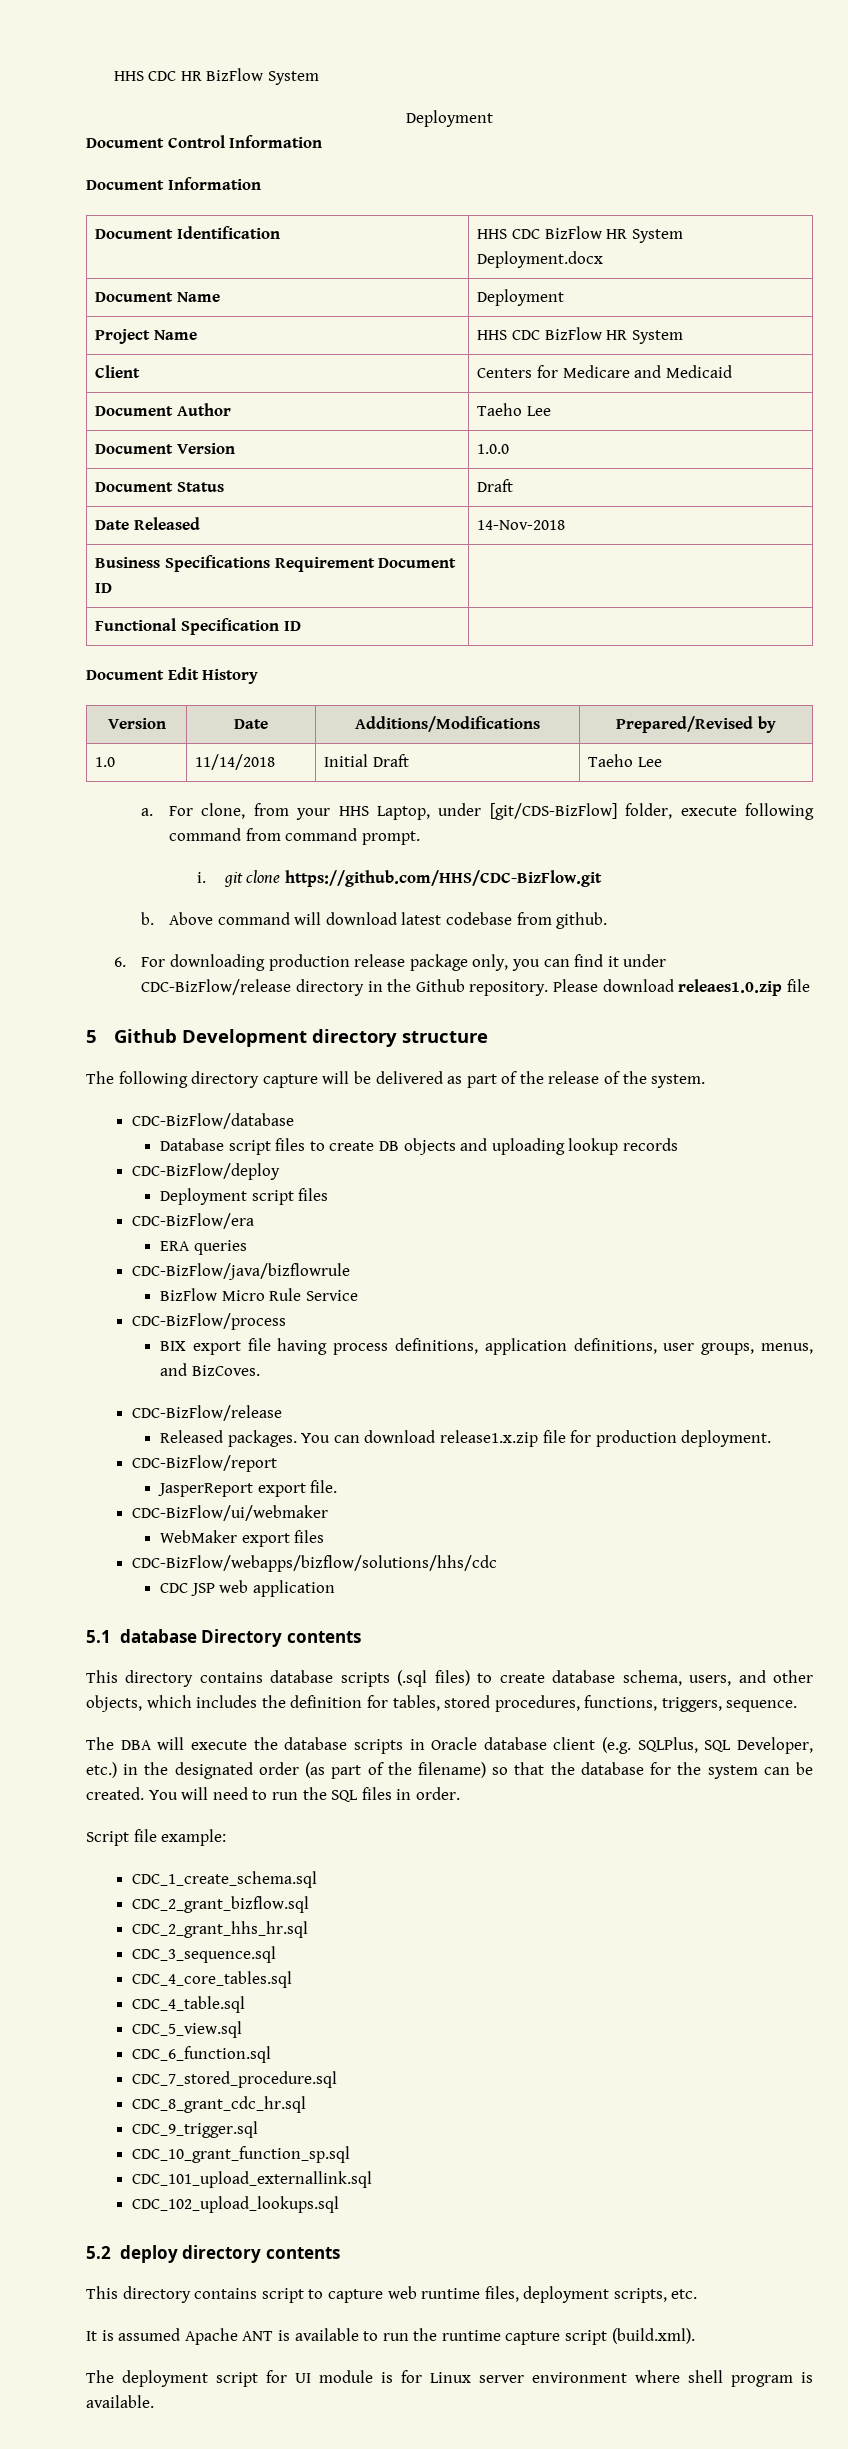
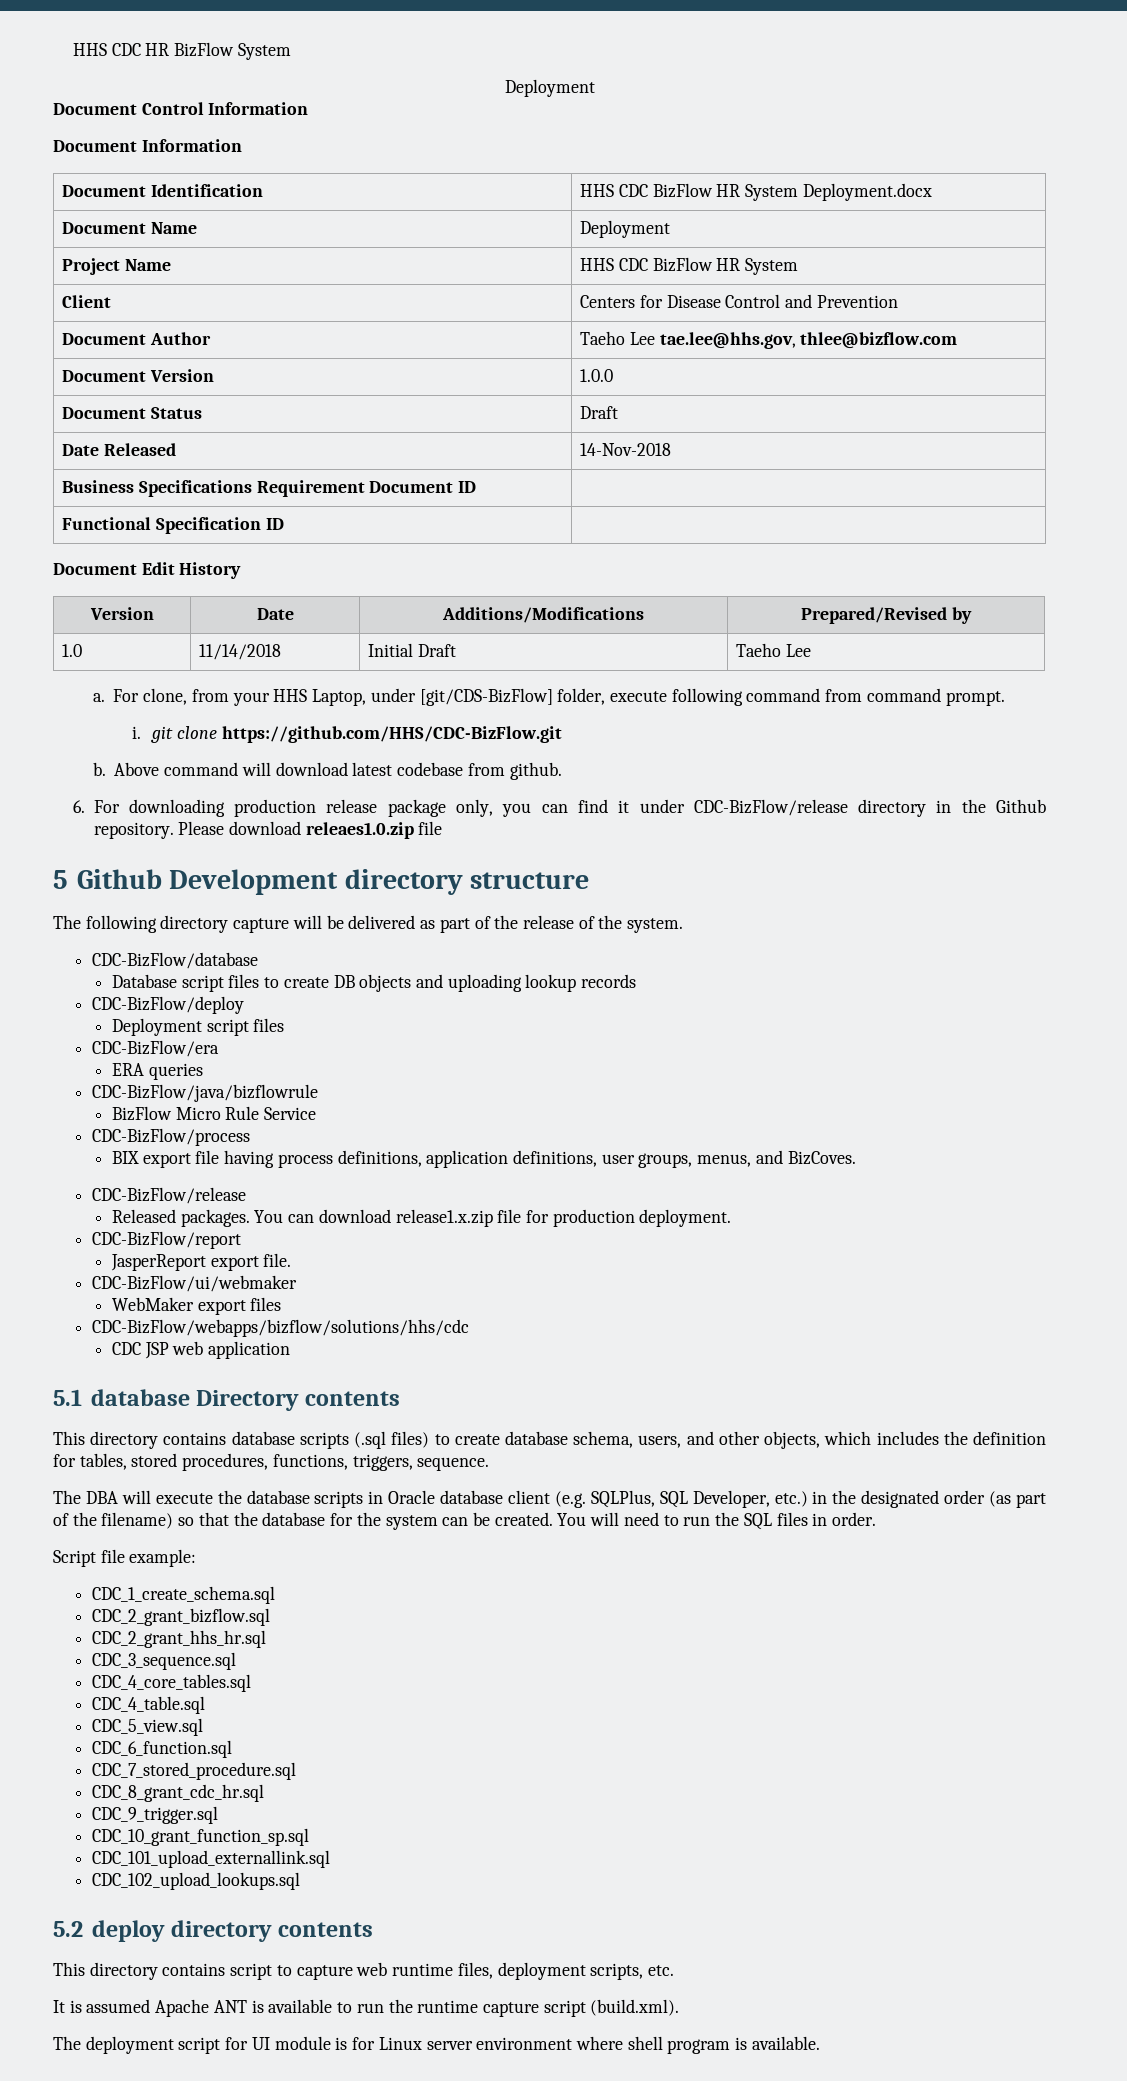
[562,365,732,378] Medicare and Medicaid -> [666,294,898,308] Disease Control and Prevention
(552, 411) none -> [659,332,958,349] tae.lee@hhs.gov, thlee@bizflow.com

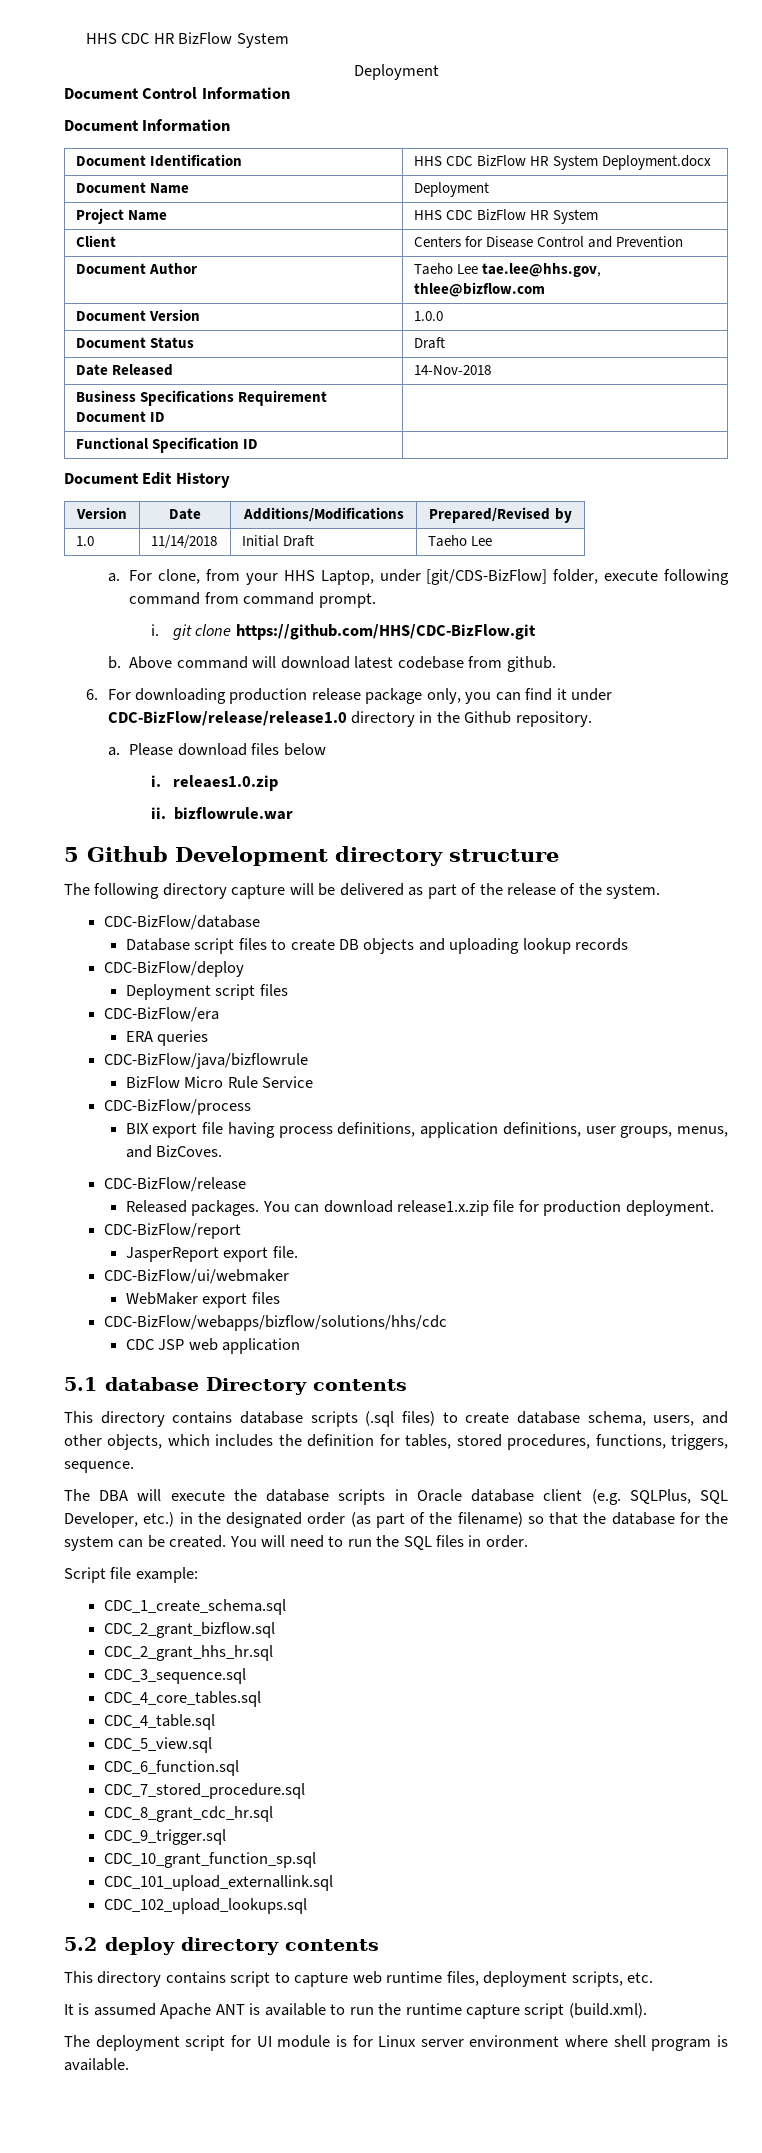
[693,799,848,816] CDC-BizFlow/release -> [107,711,347,726] CDC-BizFlow/release/release1.0
(174, 830) none -> [107,747,120,756] // a.
(302, 828) none -> [251,743,326,756] [151,775,162,787] files below // i.
[418,821,443,835] file -> [151,807,294,820] // ii. bizflowrule.war

